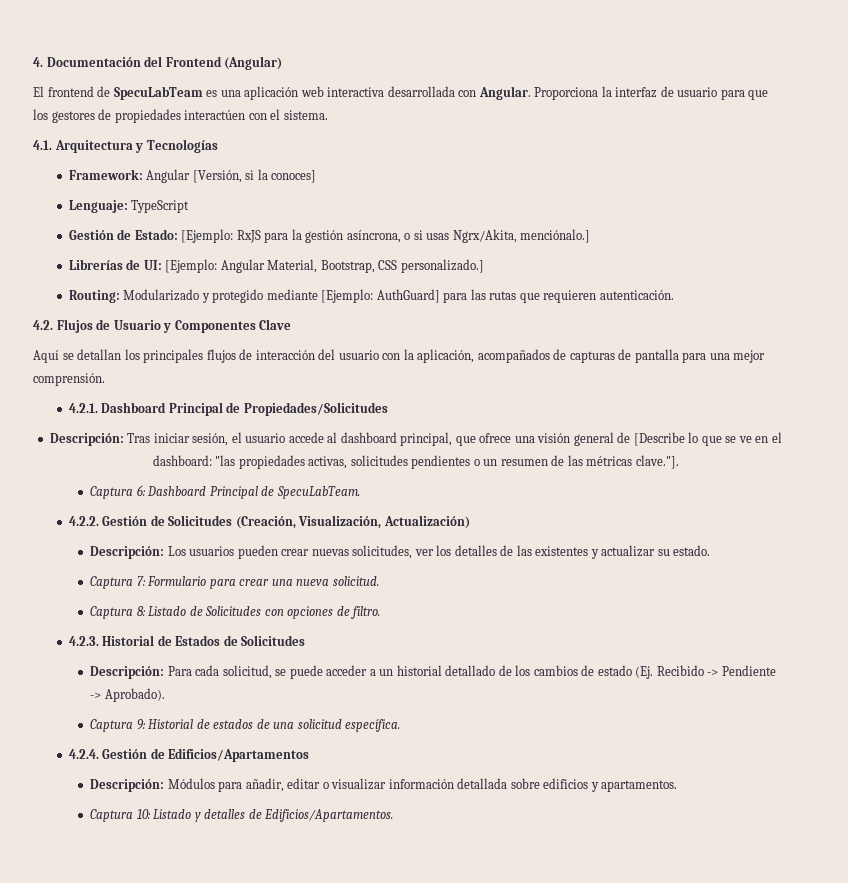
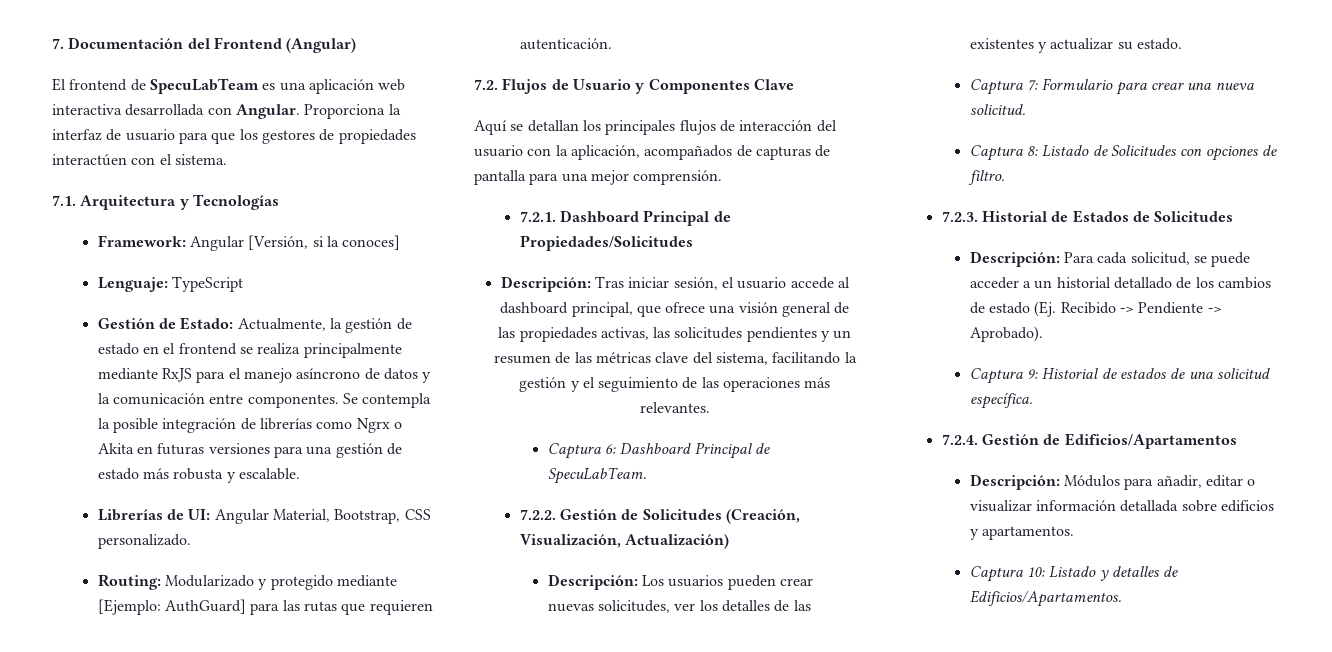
[33,57,43,67] 4. -> [52,38,64,49] 7.
[33,140,52,150] 4.1. -> [52,195,76,206] 7.1.
[181,229,591,243] [Ejemplo: RxJS para la gestión asíncrona, o si usas Ngrx/Akita, menciónalo.] -> [237,318,412,333] [97,343,402,358] [97,368,432,383] [97,393,432,408] [97,418,402,433] [97,443,402,458] [97,468,300,483] Actualmente, la gestión de estado en el frontend se realiza principalmente mediante RxJS para el manejo asíncrono de datos y la comunicación entre componentes. Se contempla la posible integración de librerías como Ngrx o Akita en futuras versiones para una gestión de estado más robusta y escalable.
[165,259,218,273] [Ejemplo: -> (211, 514) none
[400,259,484,273] personalizado.] -> [97,534,191,549] personalizado.
[33,320,53,330] 4.2. -> [474,79,498,90] 7.2.
[68,403,98,413] 4.2.1. -> [519,211,556,222] 7.2.1.
[633,432,782,446] [152,455,236,466] [Describe lo que se ve en el dashboard: "las -> [498,327,516,338] las
(348, 462) none -> [653,327,671,338] las
[473,459,480,466] o -> [821,331,831,342] y
[635,455,679,469] clave."]. -> [655,352,857,365] [519,377,831,392] [639,402,710,413] clave del sistema, facilitando la gestión y el seguimiento de las operaciones más relevantes.
[68,516,99,526] 4.2.2. -> [519,509,556,520] 7.2.2.
[68,636,99,646] 4.2.3. -> [941,211,978,222] 7.2.3.
[68,749,99,759] 4.2.4. -> [941,434,978,445] 7.2.4.

